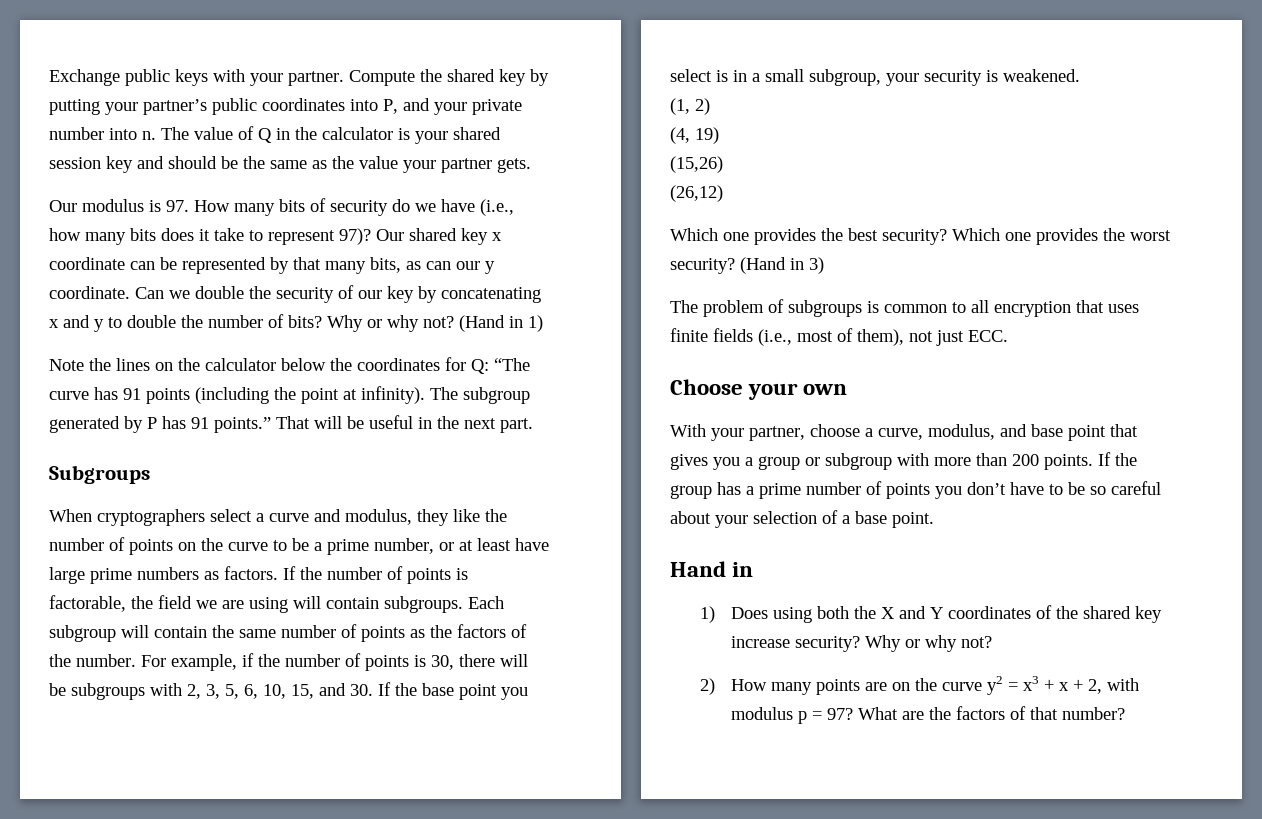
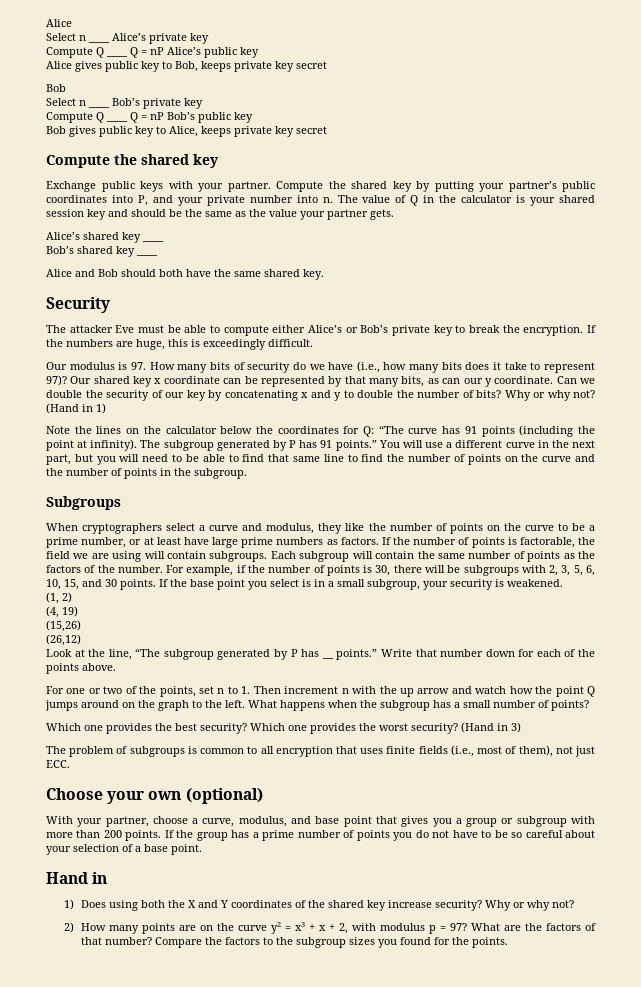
(49, 77) none -> [46,19,72,27] [46,33,86,41] [88,41,110,43] [112,33,209,44] [46,47,259,58] [46,61,327,72] [46,84,66,92] [46,98,86,106] [88,106,110,108] [112,98,203,109] [46,112,253,123] [46,126,327,137] [46,154,219,168] Alice // Select n ____ Alice’s private key // Compute Q ____ Q = nP Alice’s public key // Alice gives public key to Bob, keeps private key secret // Bob // Select n ____ Bob’s private key // Compute Q ____ Q = nP Bob’s public key // Bob gives public key to Alice, keeps private key secret // Compute the shared key //
(531, 165) none -> [46,232,164,243] [46,246,158,257] [46,269,324,280] [46,297,110,313] [46,325,597,336] [46,339,313,350] // Alice’s shared key ____ // Bob’s shared key ____ // Alice and Bob should both have the same shared key. // Security // The attacker Eve must be able to compute either Alice’s or Bob’s private key to break the encryption. If the numbers are huge, this is exceedingly difficult.
[276,415,533,433] That will be useful in the next part. -> [378,440,595,448] [46,454,595,465] [46,468,247,479] You will use a different curve in the next part, but you will need to be able to find that same line to find the number of points on the curve and the number of points in the subgroup.
[350,684,373,696] 30. -> [105,579,156,590] 30 points.
(723, 193) none -> [46,648,320,660] [321,649,595,660] [46,663,116,674] [46,686,595,697] [45,700,589,711] // Look at the line, “The subgroup generated by P has __ points.” Write that number down for each of the points above. // For one or two of the points, set n to 1. Then increment n with the up arrow and watch how the point Q jumps around on the graph to the left. What happens when the subgroup has a small number of points?
(848, 389) none -> [185,788,263,804] (optional)
[967,482,1006,495] don’t -> [415,830,450,838] do not
(1125, 713) none -> [155,937,509,948] Compare the factors to the subgroup sizes you found for the points.

